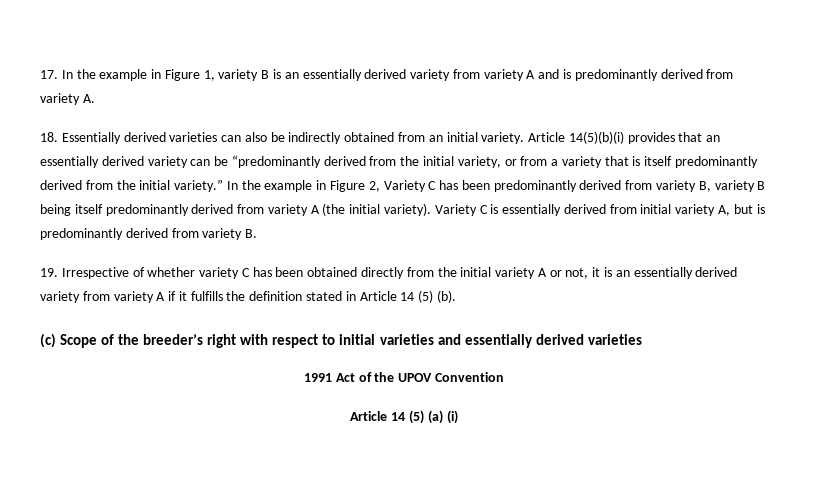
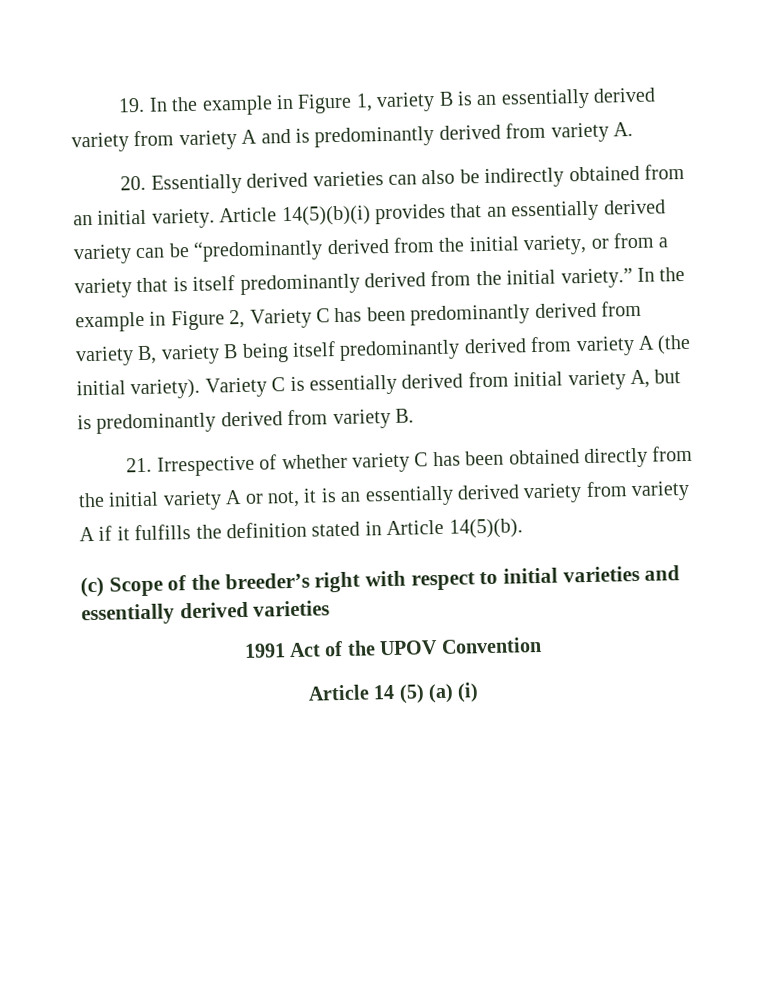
[40,70,58,79] 17. -> [118,97,146,113] 19.
[40,132,58,142] 18. -> [120,175,147,191] 20.
[40,268,58,277] 19. -> [126,457,153,473] 21.
[400,290,456,303] 14 (5) (b). -> [448,518,523,539] 14(5)(b).

